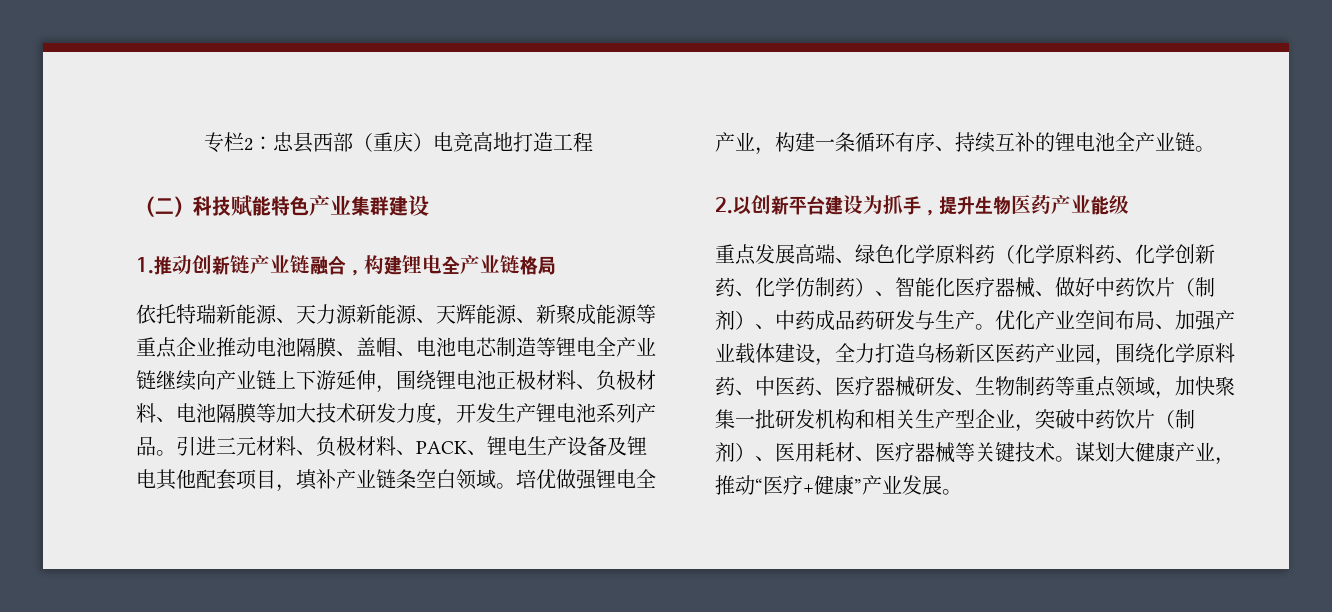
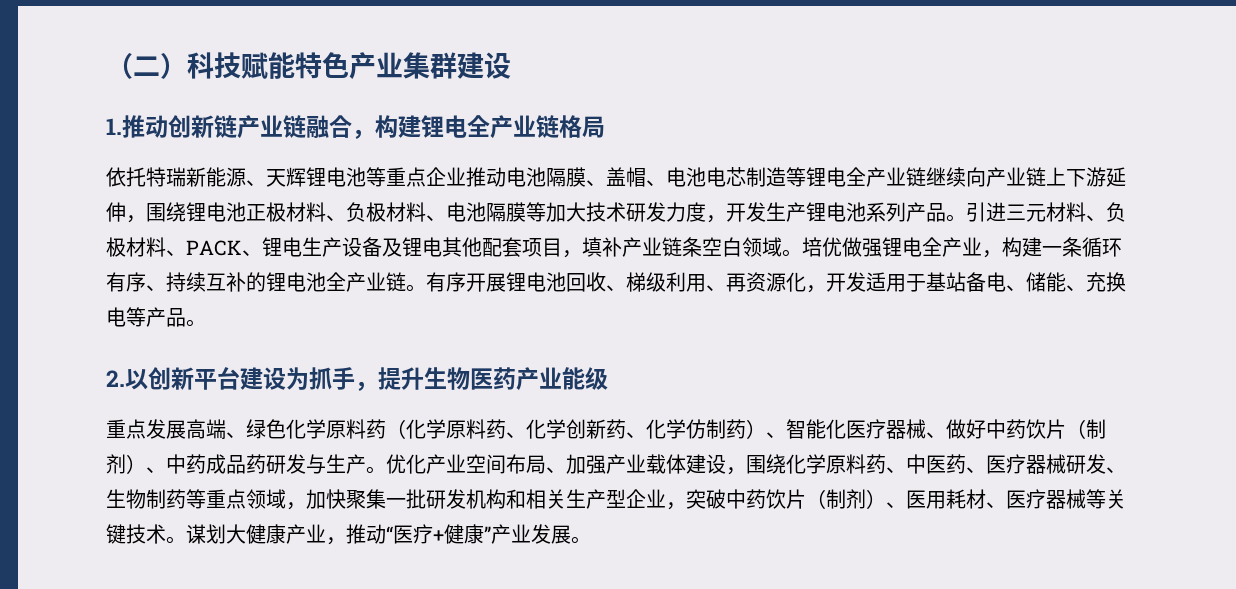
[204,132,593,153] 专栏2：忠县西部（重庆）电竞高地打造工程 // -> (106, 66) none
[316,304,637,325] 力源新能源、天辉能源、新聚成能源 -> [286,167,366,187] 辉锂电池
(1215, 149) none -> [426,272,1126,293] [106,307,206,327] 有序开展锂电池回收、梯级利用、再资源化，开发适用于基站备电、储能、充换电等产品。
[835,343,1115,366] 全力打造乌杨新区医药产业园， -> (746, 471) none

